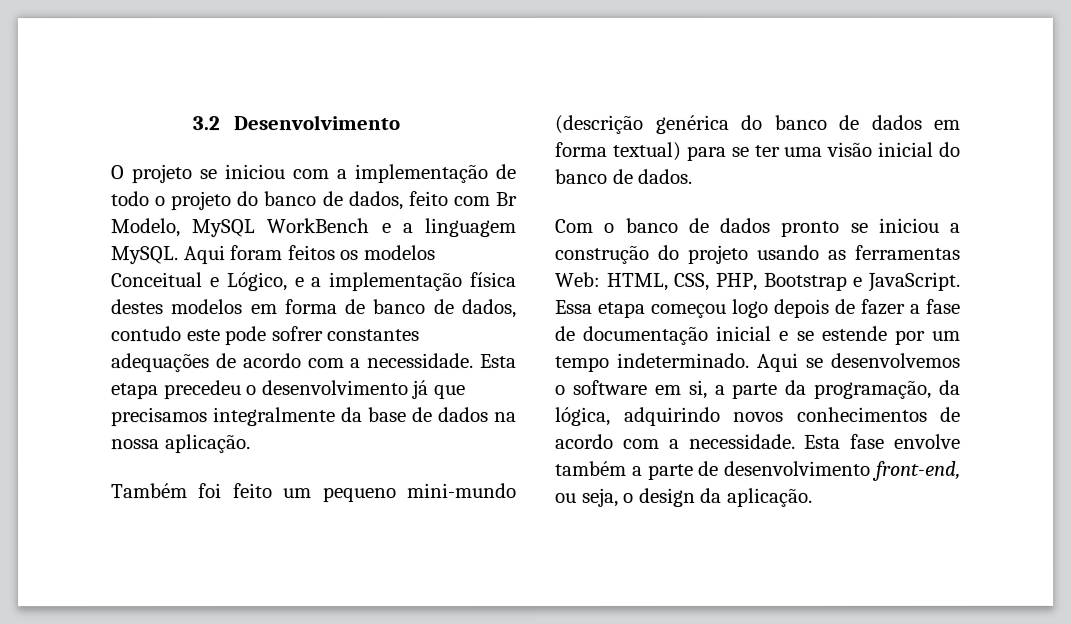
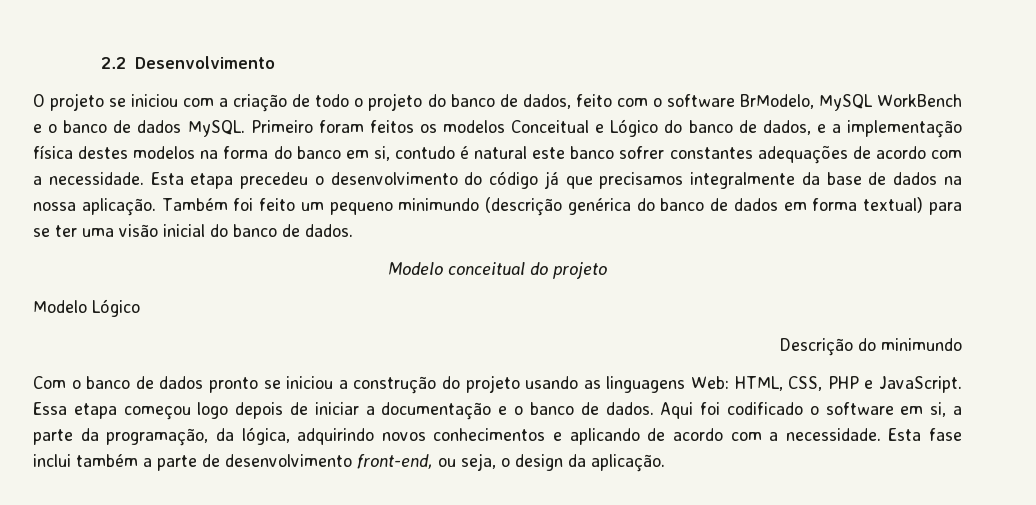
[191,116,220,131] 3.2 -> [100,57,126,69] 2.2
[354,164,488,184] implementação -> [233,94,288,112] criação
[494,192,517,207] [110,218,516,238] [110,245,225,265] Br Modelo, MySQL WorkBench e a linguagem MySQL. Aqui -> [652,94,962,111] [33,120,313,137] o software BrModelo, MySQL WorkBench e o banco de dados MySQL. Primeiro
[225,272,287,292] Lógico, -> [610,119,811,137] Lógico do banco de dados,
[249,299,517,319] [111,326,268,346] em forma de banco de dados, contudo este pode -> [200,146,615,161] na forma do banco em si, contudo é natural este banco
(409, 388) none -> [464,171,539,189] do código
(251, 444) // -> (156, 207) none
[407,483,517,499] mini-mundo -> [398,198,480,211] minimundo
(693, 176) none -> [388,262,607,279] [33,299,140,317] [780,338,962,356] // Modelo conceitual do projeto // Modelo Lógico // Descrição do minimundo
[854,244,960,260] ferramentas -> [606,376,686,393] linguagens
[715,272,847,291] PHP, Bootstrap -> [827,376,859,389] PHP
[860,298,961,315] [555,325,961,345] [555,352,961,372] fazer a fase de documentação inicial e se estende por um tempo indeterminado. Aqui se desenvolvemos -> [314,402,803,420] iniciar a documentação e o banco de dados. Aqui foi codificado
(928, 414) none -> [553,428,640,445] e aplicando
[894,433,961,449] envolve -> [33,454,71,467] inclui

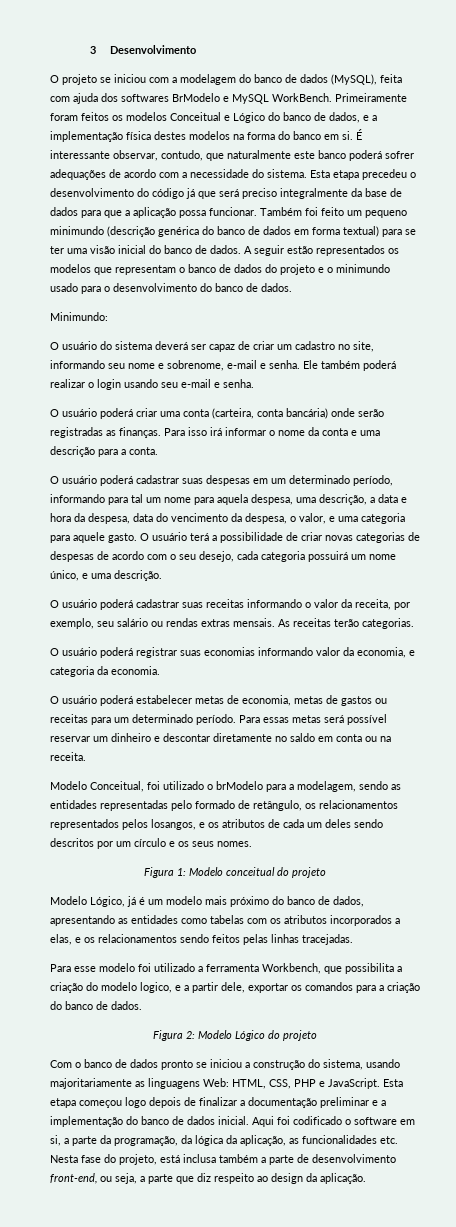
[100,57,126,69] 2.2 -> [90,46,97,54] 3
[233,93,962,112] [33,120,313,137] criação de todo o projeto do banco de dados, feito com o software BrModelo, MySQL WorkBench e o banco de dados MySQL. Primeiro -> [180,74,402,85] [50,93,407,104] modelagem do banco de dados (MySQL), feita com ajuda dos softwares BrModelo e MySQL WorkBench. Primeiramente
[373,146,753,161] si, contudo é natural este banco sofrer constantes -> [342,129,362,140] [50,150,414,161] si. É interessante observar, contudo, que naturalmente este banco poderá sofrer
[48,172,144,185] necessidade. -> [190,169,307,178] necessidade do sistema.
[599,172,684,189] precisamos -> [219,188,277,199] será preciso
[943,176,962,185] [33,198,156,216] na nossa aplicação. -> [81,207,257,218] para que a aplicação possa funcionar.
(353, 230) // -> [244,245,399,256] [50,264,390,275] [50,283,292,294] [50,312,108,321] [50,341,374,352] [50,360,396,371] [50,379,254,390] [50,408,384,419] [50,427,380,438] [50,446,158,457] [50,475,393,486] [50,494,407,505] [50,513,405,524] [50,532,420,543] [50,551,396,562] [50,570,162,581] [50,599,410,610] [50,618,414,629] [50,647,415,658] [50,666,160,677] [50,695,387,706] [50,714,387,725] [50,733,391,742] [50,752,86,761] [50,781,401,792] [50,800,398,811] [50,819,383,830] [50,838,252,849] [144,867,186,878] A seguir estão representados os modelos que representam o banco de dados do projeto e o minimundo usado para o desenvolvimento do banco de dados. // Minimundo: // O usuário do sistema deverá ser capaz de criar um cadastro no site, informando seu nome e sobrenome, e-mail e senha. Ele também poderá realizar o login usando seu e-mail e senha. // O usuário poderá criar uma conta (carteira, conta bancária) onde serão registradas as finanças. Para isso irá informar o nome da conta e uma descrição para a conta. // O usuário poderá cadastrar suas despesas em um determinado período, informando para tal um nome para aquela despesa, uma descrição, a data e hora da despesa, data do vencimento da despesa, o valor, e uma categoria para aquele gasto. O usuário terá a possibilidade de criar novas categorias de despesas de acordo com o seu desejo, cada categoria possuirá um nome único, e uma descrição. // O usuário poderá cadastrar suas receitas informando o valor da receita, por exemplo, seu salário ou rendas extras mensais. As receitas terão categorias. // O usuário poderá registrar suas economias informando valor da economia, e categoria da economia. // O usuário poderá estabelecer metas de economia, metas de gastos ou receitas para um determinado período. Para essas metas será possível reservar um dinheiro e descontar diretamente no saldo em conta ou na receita. // Modelo Conceitual, foi utilizado o brModelo para a modelagem, sendo as entidades representadas pelo formado de retângulo, os relacionamentos representados pelos losangos, e os atributos de cada um deles sendo descritos por um círculo e os seus nomes. // Figura 1:
[92,299,140,317] [780,338,962,356] Lógico // Descrição do minimundo -> [90,896,364,907] [50,915,400,926] [50,934,353,945] [50,963,402,974] [50,982,420,993] [50,1001,142,1010] [153,1030,317,1041] Lógico, já é um modelo mais próximo do banco de dados, apresentando as entidades como tabelas com os atributos incorporados a elas, e os relacionamentos sendo feitos pelas linhas tracejadas. // Para esse modelo foi utilizado a ferramenta Workbench, que possibilita a criação do modelo logico, e a partir dele, exportar os comandos para a criação do banco de dados. // Figura 2: Modelo Lógico do projeto
[465,375,579,393] projeto usando -> [323,1059,400,1070] [50,1078,132,1089] sistema, usando majoritariamente
[33,402,67,415] Essa -> [383,1079,403,1087] Esta
[314,402,359,415] iniciar -> [199,1097,237,1106] finalizar
[498,402,654,415] e o banco de dados. -> [320,1097,386,1108] [50,1116,249,1127] preliminar e a implementação do banco de dados inicial.
[241,427,962,445] [33,454,71,467] lógica, adquirindo novos conhecimentos e aplicando de acordo com a necessidade. Esta fase inclui -> [195,1135,398,1146] [50,1154,216,1165] lógica da aplicação, as funcionalidades etc. Nesta fase do projeto, está inclusa
[501,458,510,467] o -> [140,1173,268,1184] a parte que diz respeito ao

